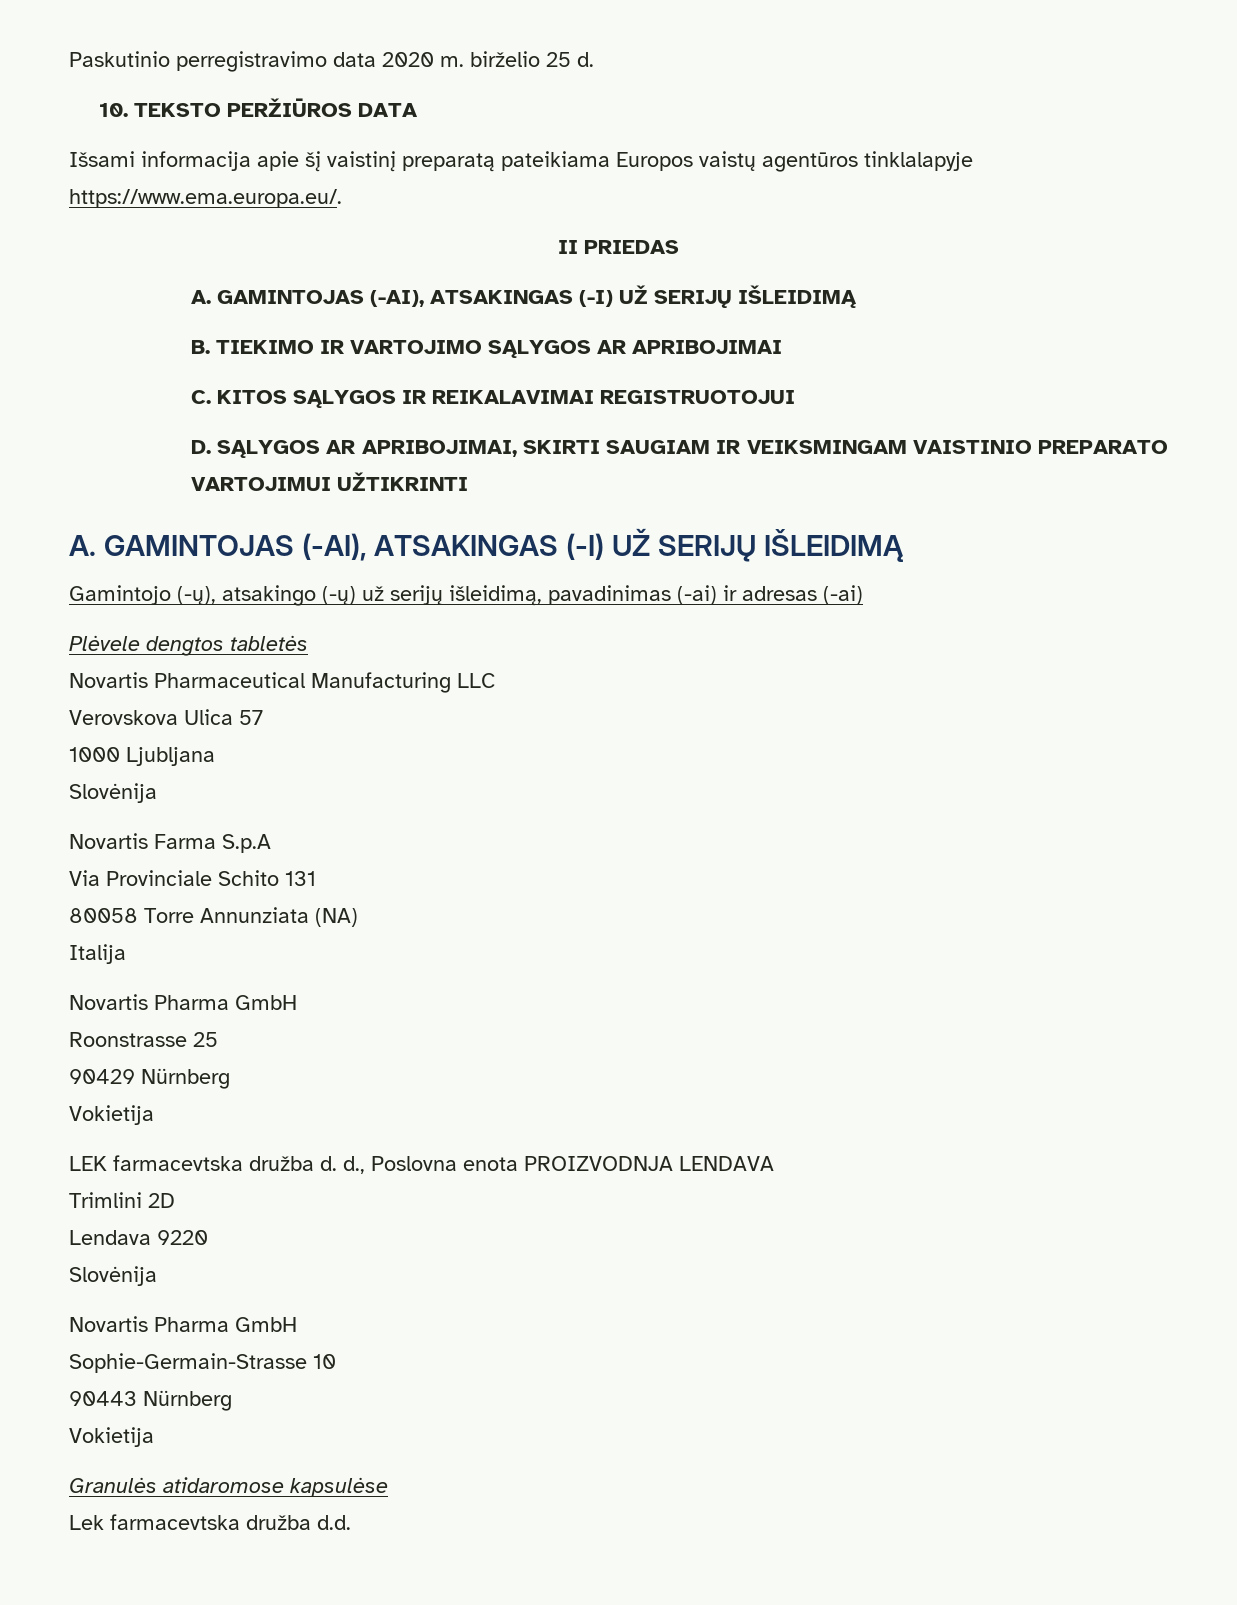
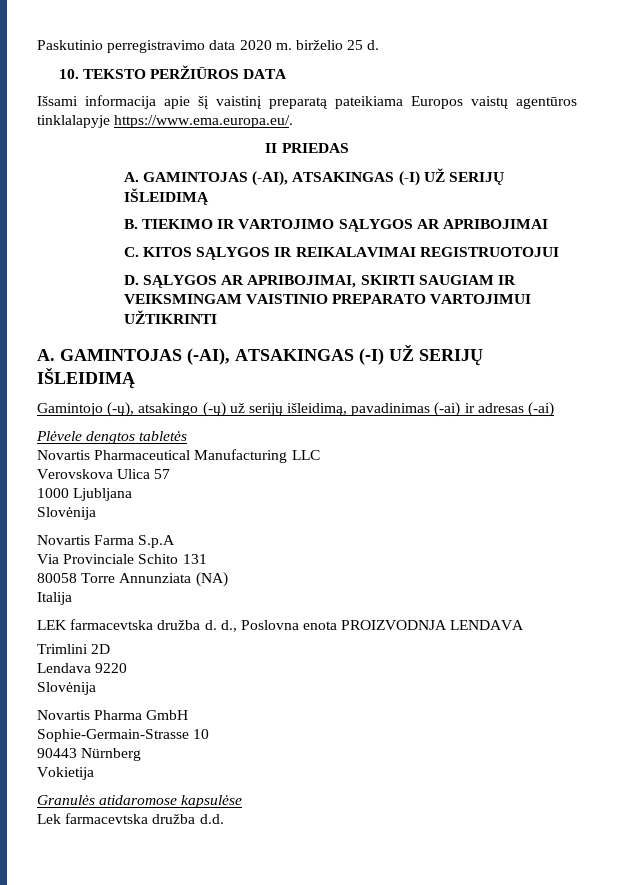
[69,994,297,1010] [69,1032,218,1047] [69,1068,230,1089] [69,1105,154,1125] // Novartis Pharma GmbH // Roonstrasse 25 // 90429 Nürnberg // Vokietija -> (72, 598) none

